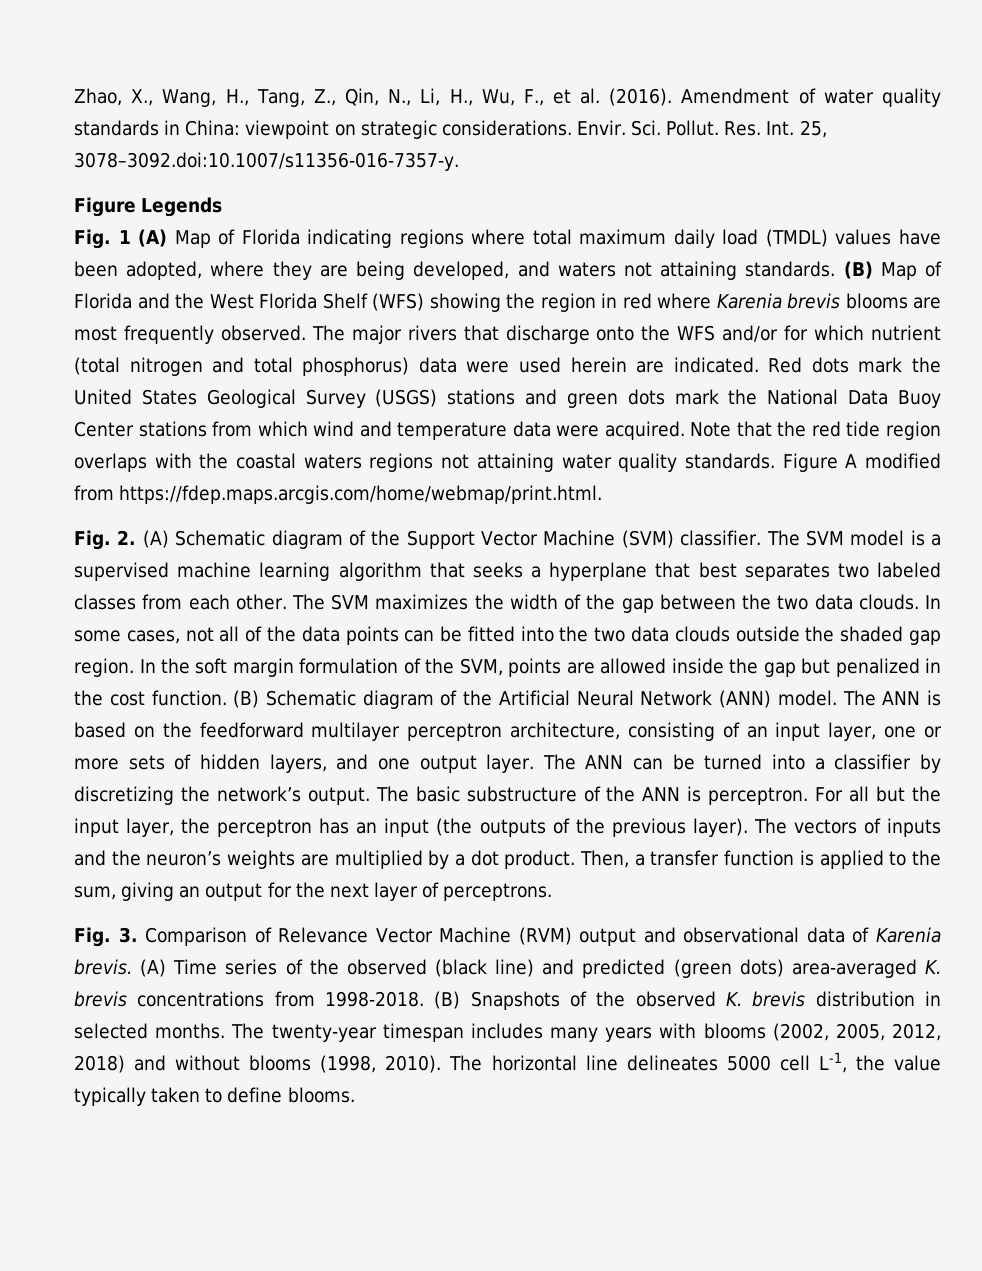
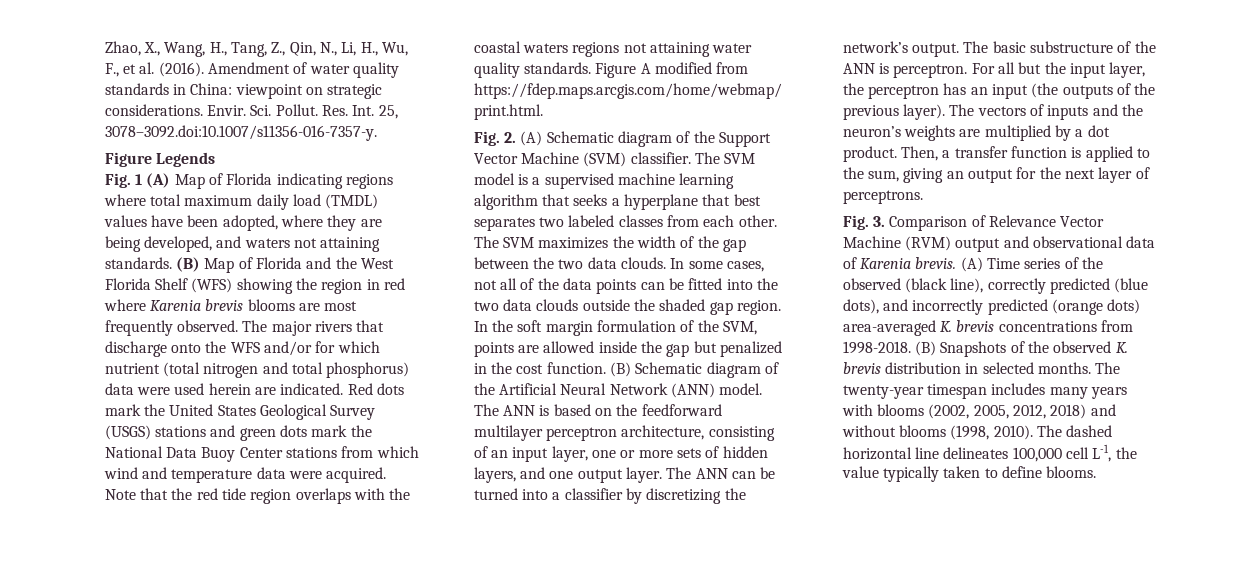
[495,959,732,978] line) and predicted (green -> [950,278,1149,294] [842,299,1104,315] line), correctly predicted (blue dots), and incorrectly predicted (orange
(483, 1063) none -> [1066,425,1113,437] dashed
[726,1055,771,1071] 5000 -> [1012,447,1062,462] 100,000

